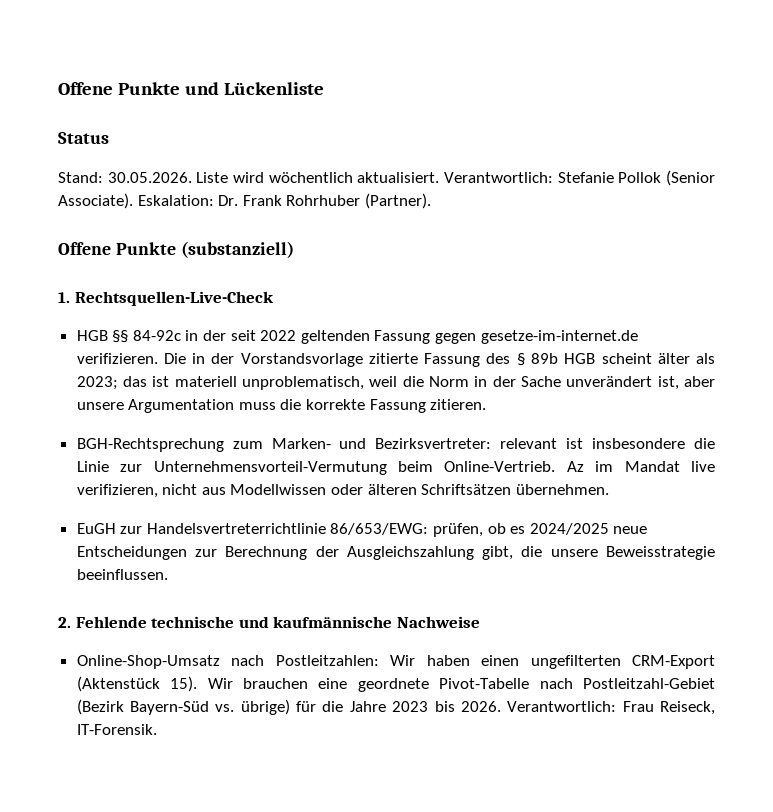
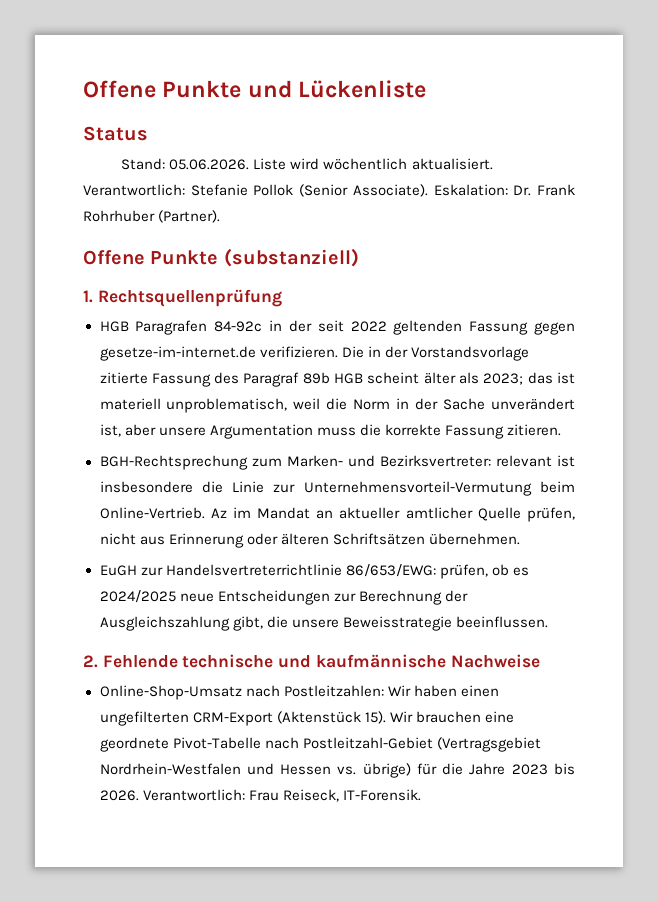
[107,172,192,183] 30.05.2026. -> [169,159,250,170] 05.06.2026.
[74,291,274,306] [76,330,129,343] Rechtsquellen-Live-Check // HGB §§ -> [97,289,282,307] [99,320,208,335] Rechtsquellenprüfung // HGB Paragrafen
[516,353,525,366] § -> [243,372,300,387] Paragraf
[690,461,715,472] [76,484,158,498] live verifizieren, -> [316,507,575,522] an aktueller amtlicher Quelle prüfen,
[230,484,327,495] Modellwissen -> [168,533,244,548] Erinnerung
[76,699,210,715] (Bezirk Bayern-Süd -> [436,737,541,752] [99,763,332,775] (Vertragsgebiet Nordrhein-Westfalen und Hessen

